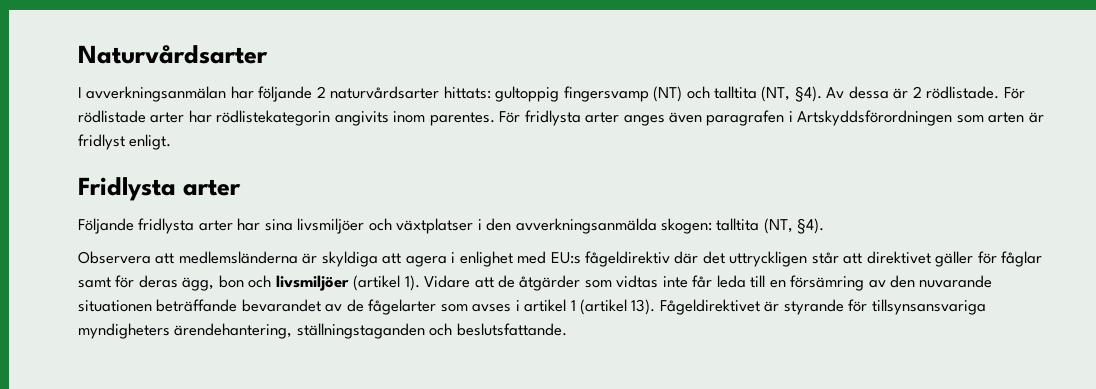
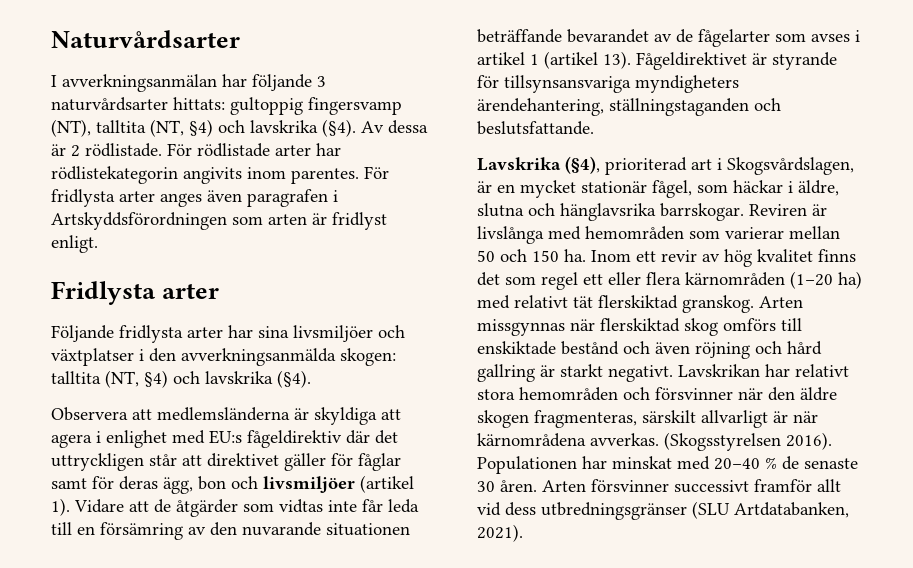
[316,86,326,98] 2 -> [317,76,326,87] 3
[653,86,822,102] (NT) och talltita (NT, §4). -> [51,119,356,137] (NT), talltita (NT, §4) och lavskrika (§4).
[797,218,825,234] §4). -> [144,370,311,388] §4) och lavskrika (§4).
(567, 329) none -> [477,156,854,175] [477,180,839,198] [477,203,827,221] [477,226,840,244] [477,249,856,267] [477,271,862,290] [477,295,803,313] [477,318,802,336] [477,341,822,359] [477,364,849,382] [477,387,837,401] [477,410,818,428] [477,432,832,451] [477,456,858,474] [477,479,841,493] [477,501,849,520] [477,524,523,542] // Lavskrika (§4), prioriterad art i Skogsvårdslagen, är en mycket stationär fågel, som häckar i äldre, slutna och hänglavsrika barrskogar. Reviren är livslånga med hemområden som varierar mellan 50 och 150 ha. Inom ett revir av hög kvalitet finns det som regel ett eller flera kärnområden (1–20 ha) med relativt tät flerskiktad granskog. Arten missgynnas när flerskiktad skog omförs till enskiktade bestånd och även röjning och hård gallring är starkt negativt. Lavskrikan har relativt stora hemområden och försvinner när den äldre skogen fragmenteras, särskilt allvarligt är när kärnområdena avverkas. (Skogsstyrelsen 2016). Populationen har minskat med 20–40 % de senaste 30 åren. Arten försvinner successivt framför allt vid dess utbredningsgränser (SLU Artdatabanken, 2021).

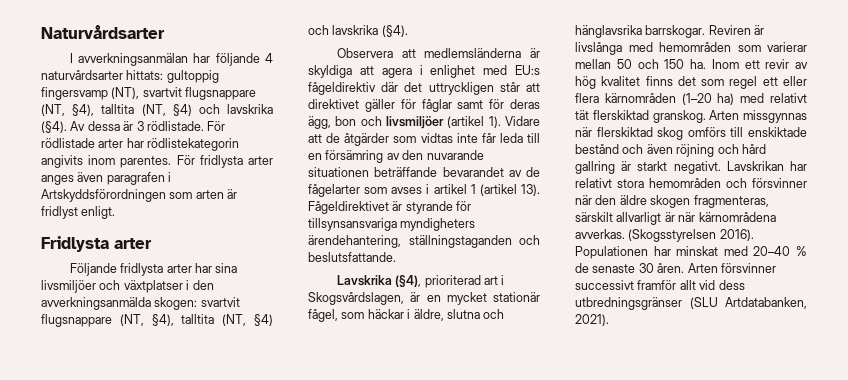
[317,76,326,87] 3 -> [265,53,273,63] 4
(91, 128) none -> [142,87,257,100] [41,104,95,116] svartvit flugsnappare (NT, §4),
[71,145,80,157] 2 -> [136,121,144,131] 3
(396, 357) none -> [200,297,240,307] [41,314,174,327] svartvit flugsnappare (NT, §4),

